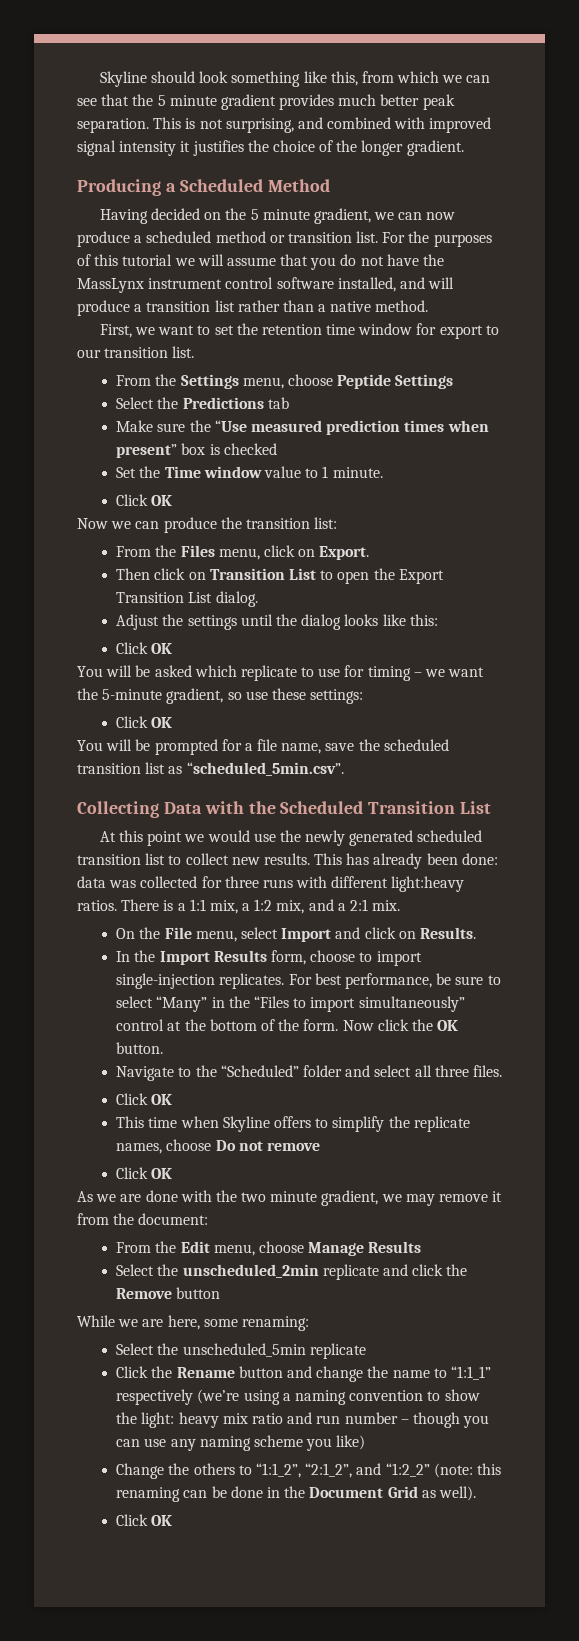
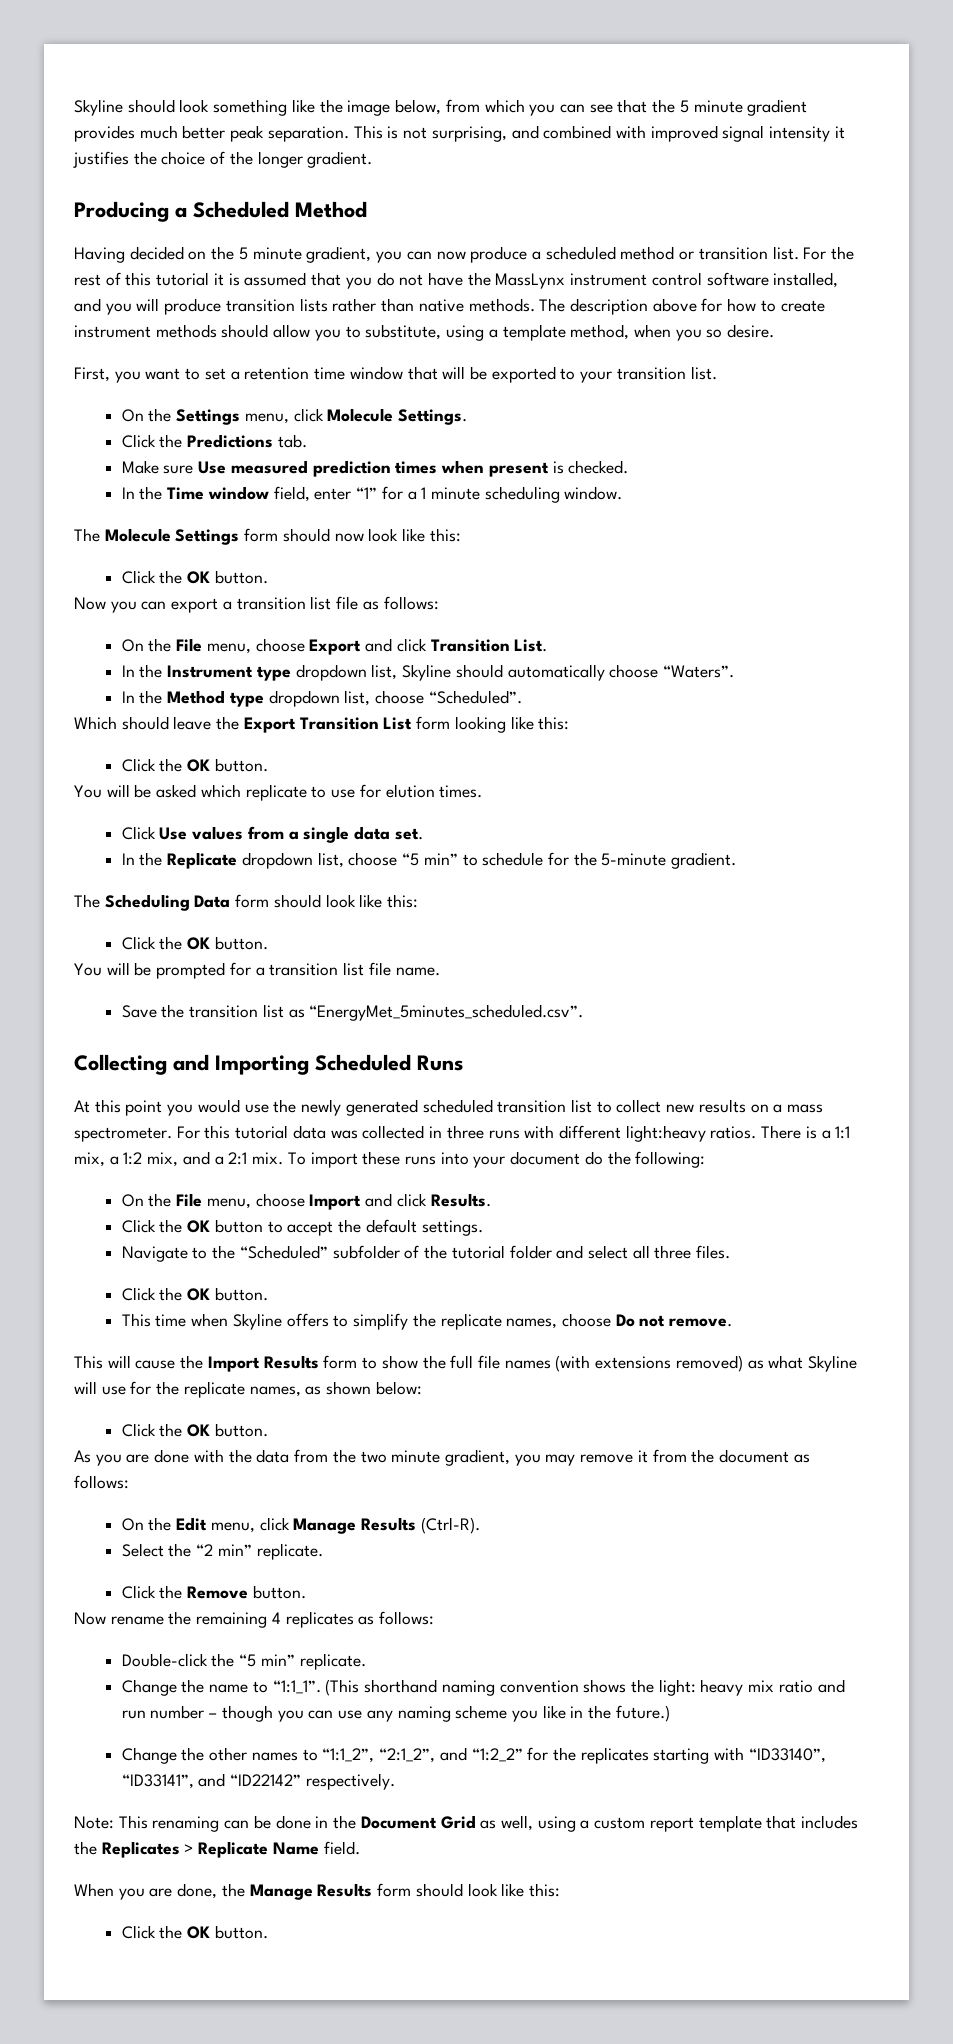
[330,71,358,86] this, -> [319,99,442,116] the image below,
[442,75,463,83] we -> [529,104,556,116] you
[374,212,395,220] we -> [376,251,403,263] you
[433,234,492,247] purposes -> [74,274,101,286] rest
[174,254,276,266] we will assume -> [213,272,307,286] it is assumed
(425, 283) none -> [105,303,132,315] you
[134,300,429,312] a transition list rather than a native method. -> [225,298,825,315] [74,324,775,341] transition lists rather than native methods. The description above for how to create instrument methods should allow you to substitute, using a template method, when you so desire.
[134,327,155,335] we -> [114,371,141,383] you
[236,323,258,335] the -> [230,371,240,380] a
[416,323,499,339] [77,349,101,358] for export to our -> [407,366,613,383] that will be exported to your
[116,375,152,386] From -> [121,409,144,422] On
[287,374,454,389] [116,397,155,409] choose Peptide Settings // Select -> [293,408,468,425] [121,434,156,448] click Molecule Settings. // Click
[267,397,289,409] tab -> [277,434,307,448] tab.
[189,420,247,432] the “Use -> [198,461,227,474] Use
[116,443,277,458] [116,466,383,478] [116,494,173,506] [77,517,338,533] [116,545,370,560] [116,568,444,584] [116,591,258,607] [116,614,438,630] [116,642,173,654] present” box is checked // Set the Time window value to 1 minute. // Click OK // Now we can produce the transition list: // From the Files menu, click on Export. // Then click on Transition List to open the Export Transition List dialog. // Adjust the settings until the dialog looks like this: // Click OK -> [488,460,629,477] [121,486,623,503] [74,528,461,545] [121,570,268,584] [74,596,439,613] [121,638,548,655] [121,664,734,681] [121,690,522,707] [74,716,570,733] [121,758,268,772] present is checked. // In the Time window field, enter “1” for a 1 minute scheduling window. // The Molecule Settings form should now look like this: // Click the OK button. // Now you can export a transition list file as follows: // On the File menu, choose Export and click Transition List. // In the Instrument type dropdown list, Skyline should automatically choose “Waters”. // In the Method type dropdown list, choose “Scheduled”. // Which should leave the Export Transition List form looking like this: // Click the OK button.
[367,666,485,681] [77,688,364,704] [116,716,173,728] timing – we want the 5-minute gradient, so use these settings: // Click OK -> [385,784,483,798] [121,826,423,843] [121,852,737,869] [74,894,419,911] [121,936,268,950] elution times. // Click Use values from a single data set. // In the Replicate dropdown list, choose “5 min” to schedule for the 5-minute gradient. // The Scheduling Data form should look like this: // Click the OK button.
[257,739,449,754] file name, save the scheduled -> [269,962,440,976] [121,1004,185,1018] transition list file name. // Save the
[186,762,344,776] “scheduled_5min.csv”. -> [309,1004,584,1021] “EnergyMet_5minutes_scheduled.csv”.
[163,801,492,814] Data with the Scheduled Transition List -> [173,1054,463,1075] and Importing Scheduled Runs
[184,834,205,842] we -> [167,1104,194,1116] you
[263,853,498,869] results. This has already been done: -> [698,1099,824,1113] [74,1125,289,1142] results on a mass spectrometer. For this tutorial
[201,876,222,888] for -> [429,1126,443,1138] in
[116,927,278,942] // On the File menu, select -> [287,1151,706,1168] [121,1193,305,1209] To import these runs into your document do the following: // On the File menu, choose
[398,931,416,939] on -> (427, 1200) none
[116,950,422,966] [116,973,501,989] [116,996,465,1012] [116,1019,459,1031] [116,1042,164,1054] In the Import Results form, choose to import single-injection replicates. For best performance, be sure to select “Many” in the “Files to import simultaneously” control at the bottom of the form. Now click the OK button. -> [121,1219,483,1236] Click the OK button to accept the default settings.
(299, 1071) none -> [332,1245,505,1259] subfolder of the tutorial
[151,1094,173,1105] OK -> [159,1287,268,1301] the OK button.
[266,1142,320,1151] [116,1167,173,1179] remove // Click OK -> [669,1318,733,1327] [74,1355,858,1372] [74,1381,422,1398] [121,1423,268,1437] remove. // This will cause the Import Results form to show the full file names (with extensions removed) as what Skyline will use for the replicate names, as shown below: // Click the OK button.
[96,1194,117,1202] we -> [95,1454,122,1466] you
(237, 1196) none -> [256,1449,356,1463] data from the
[381,1194,402,1202] we -> [514,1454,541,1466] you
[138,1213,209,1225] [116,1242,152,1253] document: // From -> [719,1449,810,1463] [74,1475,129,1489] [121,1518,144,1531] document as follows: // On
[258,1241,422,1256] [116,1264,468,1280] [116,1287,221,1299] [77,1315,309,1331] [116,1343,366,1359] [116,1366,491,1382] [116,1389,480,1405] choose Manage Results // Select the unscheduled_2min replicate and click the Remove button // While we are here, some renaming: // Select the unscheduled_5min replicate // Click the Rename button and change the name to “1:1_1” respectively (we’re using a naming convention to show -> [259,1517,480,1534] [121,1543,323,1560] [121,1585,306,1599] [74,1611,435,1628] [121,1653,366,1670] [121,1679,627,1696] click Manage Results (Ctrl-R). // Select the “2 min” replicate. // Click the Remove button. // Now rename the remaining 4 replicates as follows: // Double-click the “5 min” replicate. // Change the name to “1:1_1”. (This shorthand naming convention shows
[336,1435,366,1450] [116,1463,235,1479] like) // Change the others -> [542,1705,670,1722] [121,1747,298,1764] like in the future.) // Change the other names
[433,1463,501,1478] (note: this -> [527,1747,826,1764] [121,1773,395,1790] [74,1815,148,1829] for the replicates starting with “ID33140”, “ID33141”, and “ID22142” respectively. // Note: This
[438,1486,476,1501] [116,1514,173,1526] well). // Click OK -> [500,1815,859,1832] [74,1841,360,1858] [74,1883,560,1900] [121,1925,268,1939] well, using a custom report template that includes the Replicates > Replicate Name field. // When you are done, the Manage Results form should look like this: // Click the OK button.

